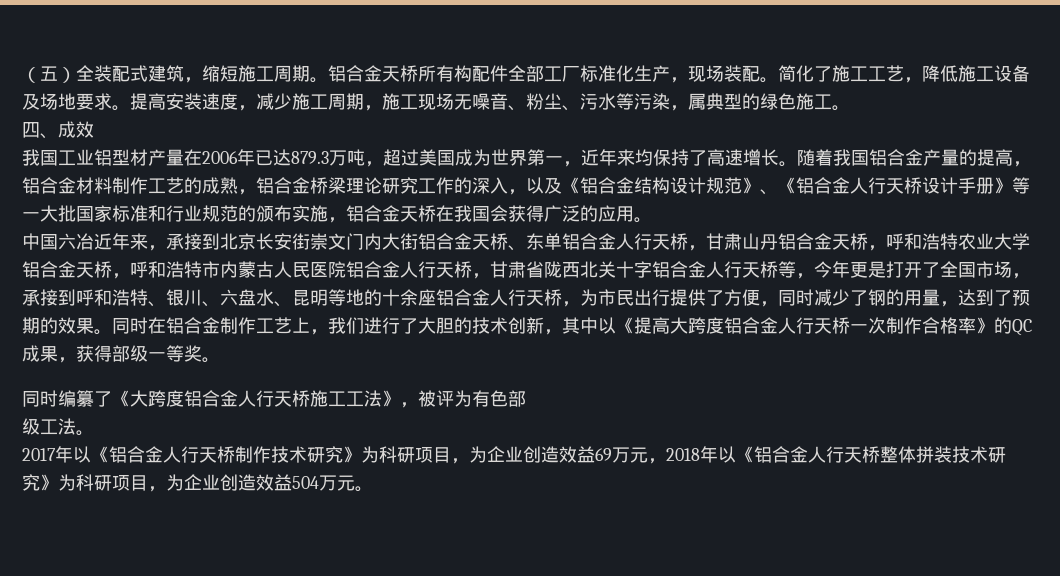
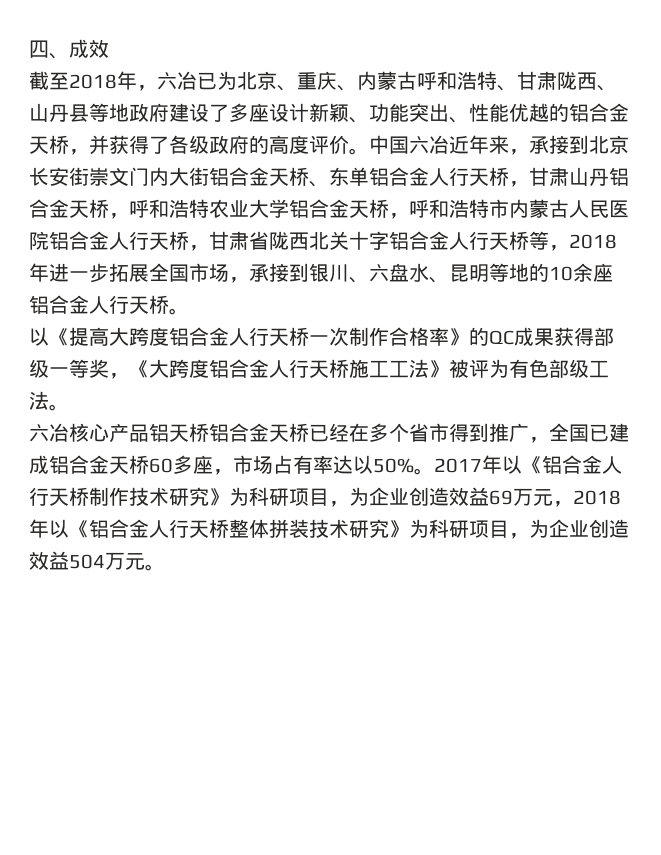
[22,65,1030,83] [22,93,850,111] [22,121,94,139] [22,149,1031,167] [22,177,1030,195] [22,205,652,223] （五）全装配式建筑，缩短施工周期。铝合金天桥所有构配件全部工厂标准化生产，现场装配。简化了施工工艺，降低施工设备及场地要求。提高安装速度，减少施工周期，施工现场无噪音、粉尘、污水等污染，属典型的绿色施工。 // 四、成效 // 我国工业铝型材产量在2006年已达879.3万吨，超过美国成为世界第一，近年来均保持了高速增长。随着我国铝合金产量的提高，铝合金材料制作工艺的成熟，铝合金桥梁理论研究工作的深入，以及《铝合金结构设计规范》、《铝合金人行天桥设计手册》等一大批国家标准和行业规范的颁布实施，铝合金天桥在我国会获得广泛的应用。 // -> [29,39,109,59] [29,71,617,91] [29,103,629,123] [29,135,369,155] 四、成效 // 截至2018年，六冶已为北京、重庆、内蒙古呼和浩特、甘肃陇西、山丹县等地政府建设了多座设计新颖、功能突出、性能优越的铝合金天桥，并获得了各级政府的高度评价。
[814,261,940,278] 今年更是打开了 -> [569,234,617,249] [29,263,149,283] 2018年进一步拓展
[76,289,166,307] 呼和浩特、 -> (309, 272) none
[382,289,400,306] 十 -> [549,266,573,281] 10
[562,289,1030,307] [22,317,598,335] ，为市民出行提供了方便，同时减少了钢的用量，达到了预期的效果。同时在铝合金制作工艺上，我们进行了大胆的技术创新，其中 -> [169,308,189,315] 。 //
[58,357,76,363] ， -> (554, 337) none
[202,357,220,363] [22,390,112,407] 。 // 同时编纂了 -> [109,373,129,379] ，
[400,402,418,408] ， -> (449, 369) none
(526, 398) // -> (569, 368) none
(94, 433) none -> [29,423,629,443] [29,455,434,475] 六冶核心产品铝天桥铝合金天桥已经在多个省市得到推广，全国已建成铝合金天桥60多座，市场占有率达以50%。

